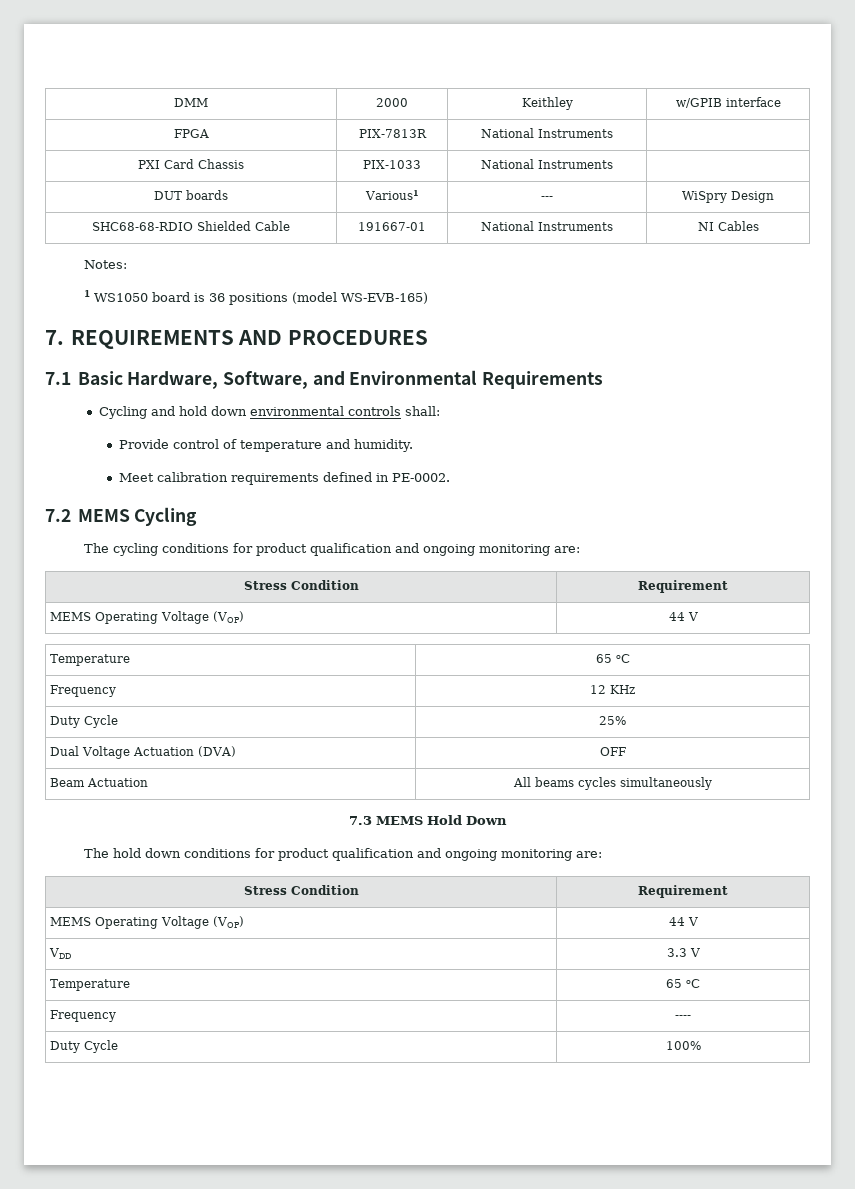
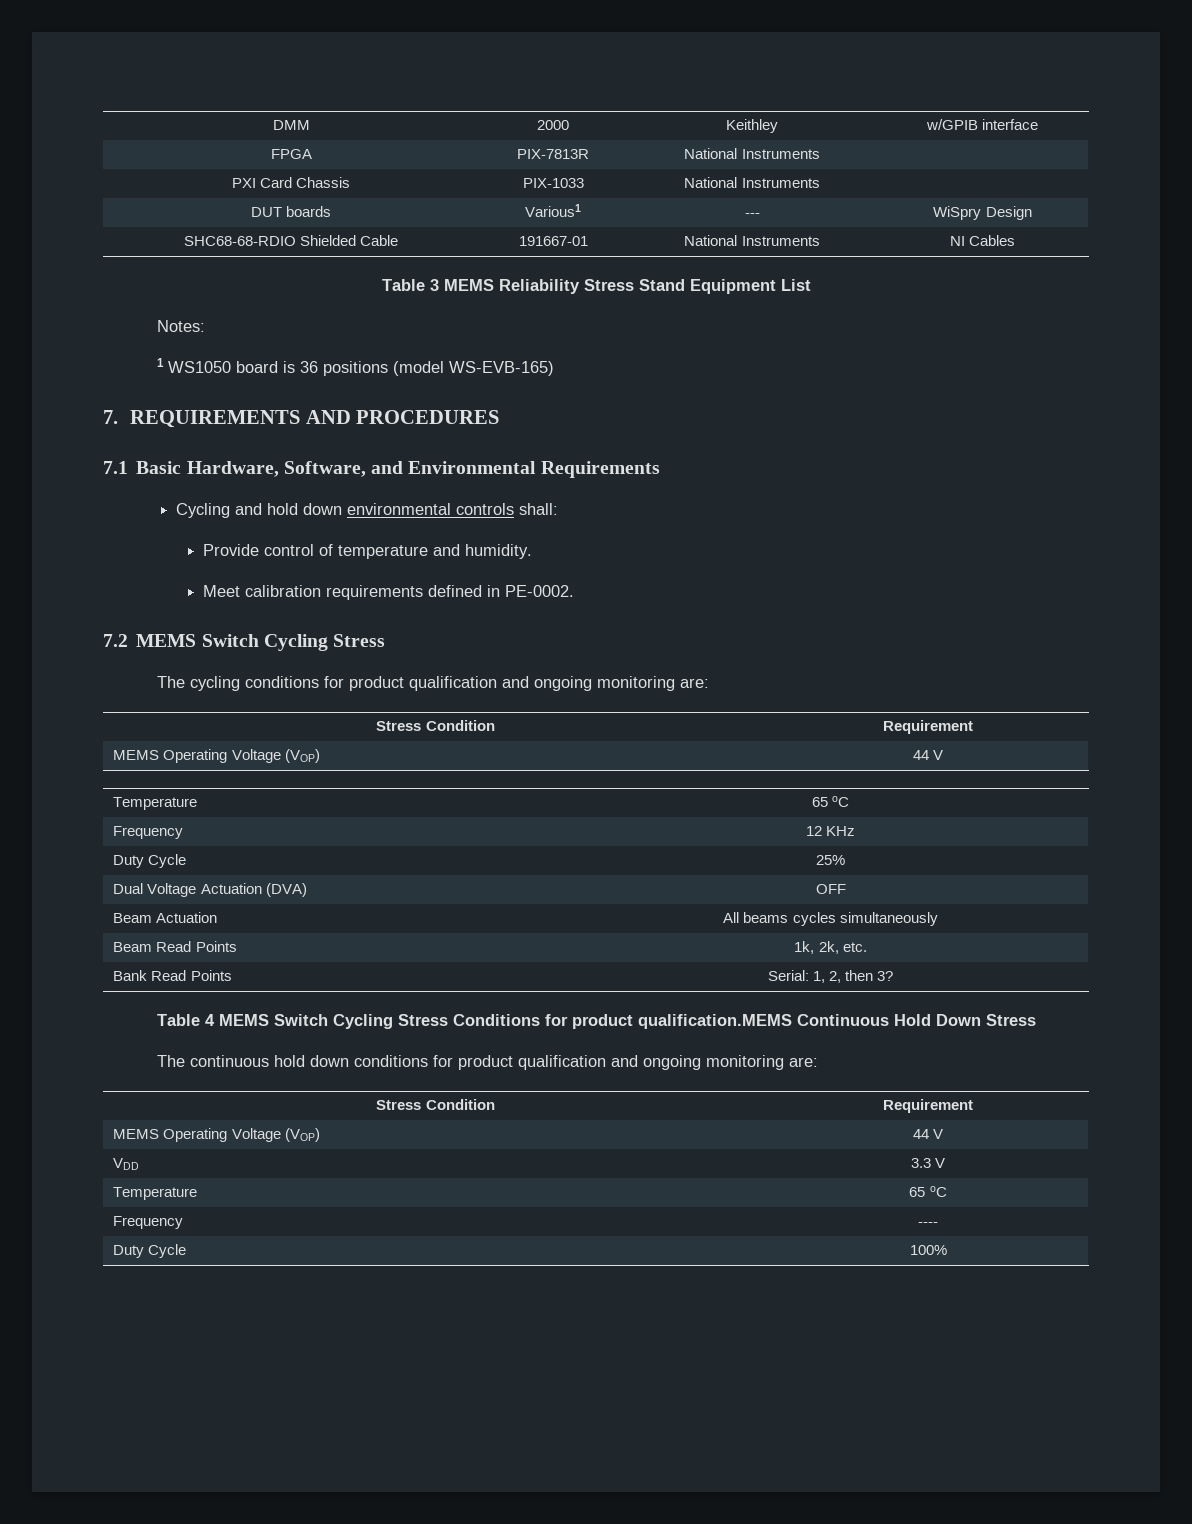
(759, 226) none -> [381,279,811,294] // Table 3 MEMS Reliability Stress Stand Equipment List
[134,507,198,526] Cycling -> [201,634,386,651] Switch Cycling Stress
[349,816,423,825] // 7.3 MEMS -> [113,941,237,952] [794,941,867,954] [113,970,232,981] [767,970,894,983] [156,1014,889,1029] // Beam Read Points | 1k, 2k, etc. // Bank Read Points | Serial: 1, 2, then 3? // Table 4 MEMS Switch Cycling Stress Conditions for product qualification.MEMS Continuous
[84,848,110,858] // The -> [985,1014,1036,1026] [157,1055,270,1067] Stress // The continuous

